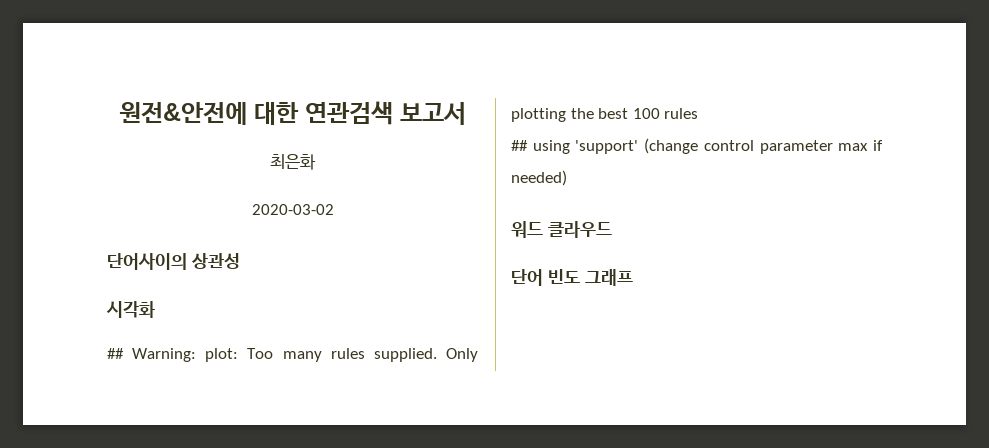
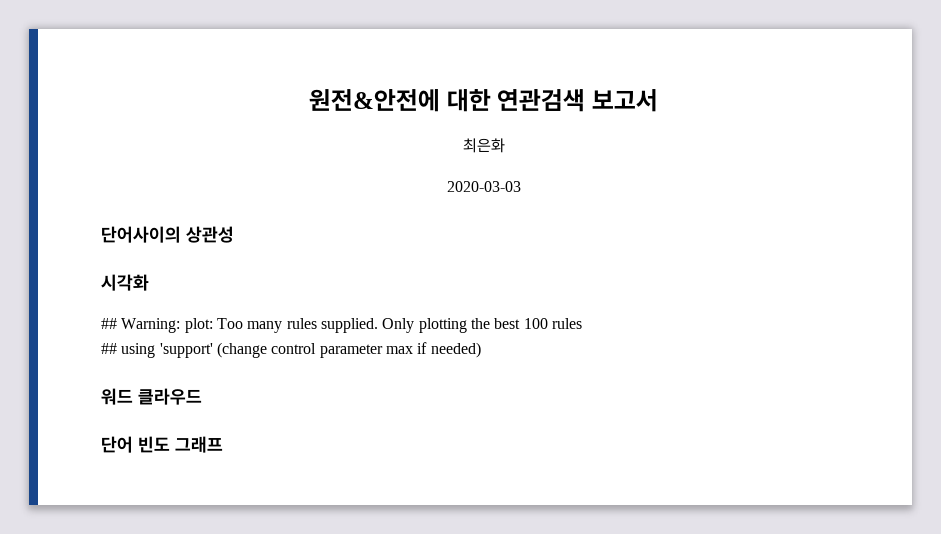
[251,204,334,215] 2020-03-02 -> [446,181,521,192] 2020-03-03

